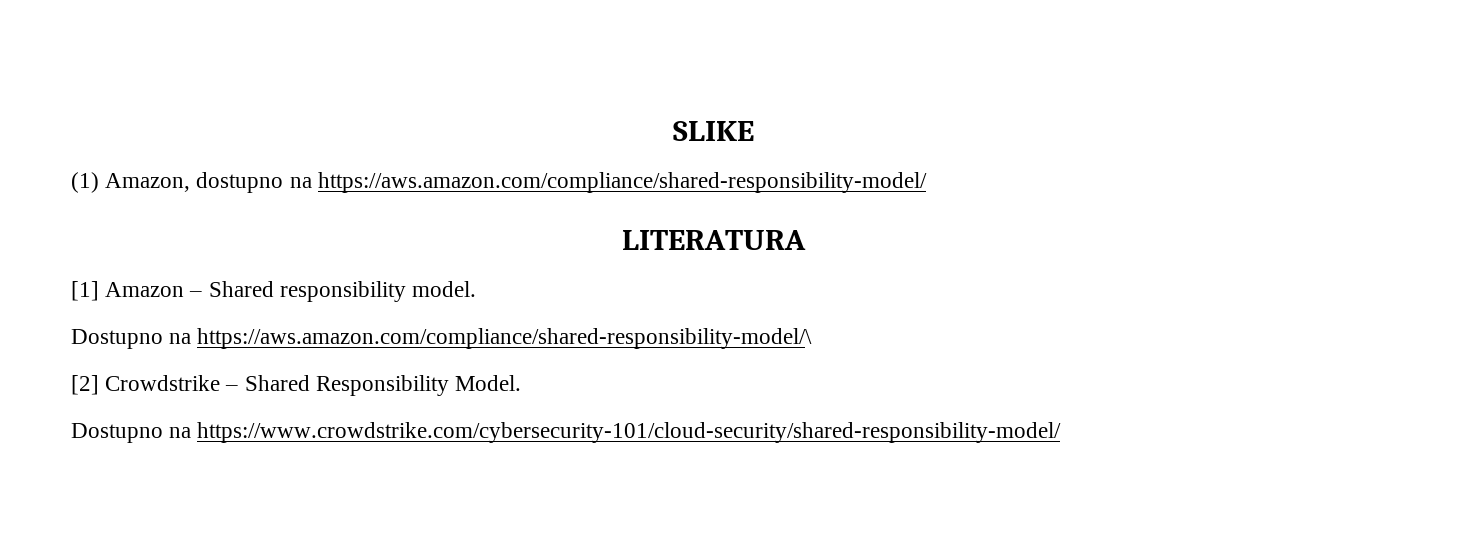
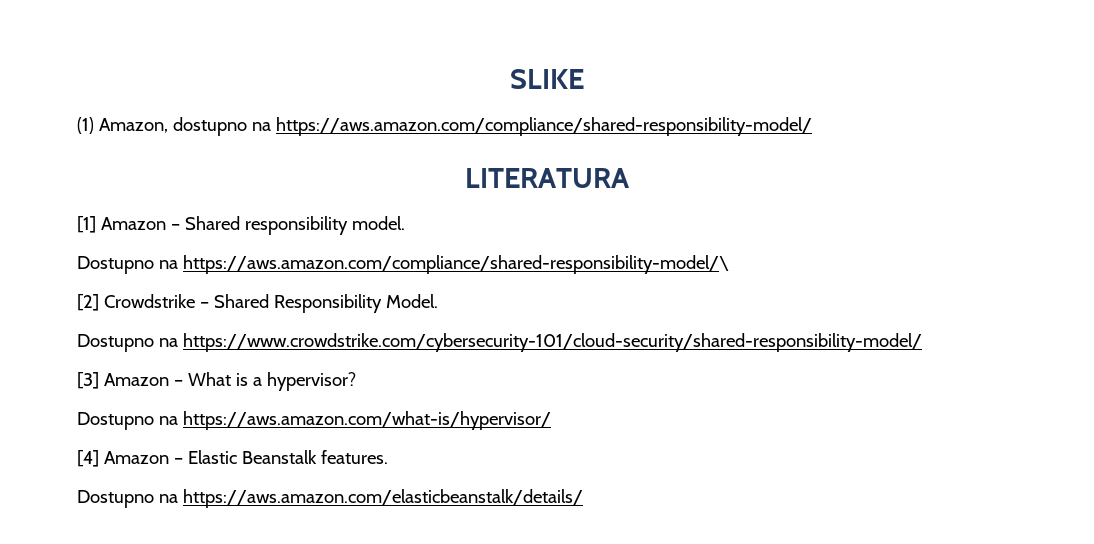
(1062, 432) none -> [77,372,356,391] [77,411,551,430] [77,450,388,467] [77,489,583,508] // [3] Amazon – What is a hypervisor? // Dostupno na https://aws.amazon.com/what-is/hypervisor/ // [4] Amazon – Elastic Beanstalk features. // Dostupno na https://aws.amazon.com/elasticbeanstalk/details/

